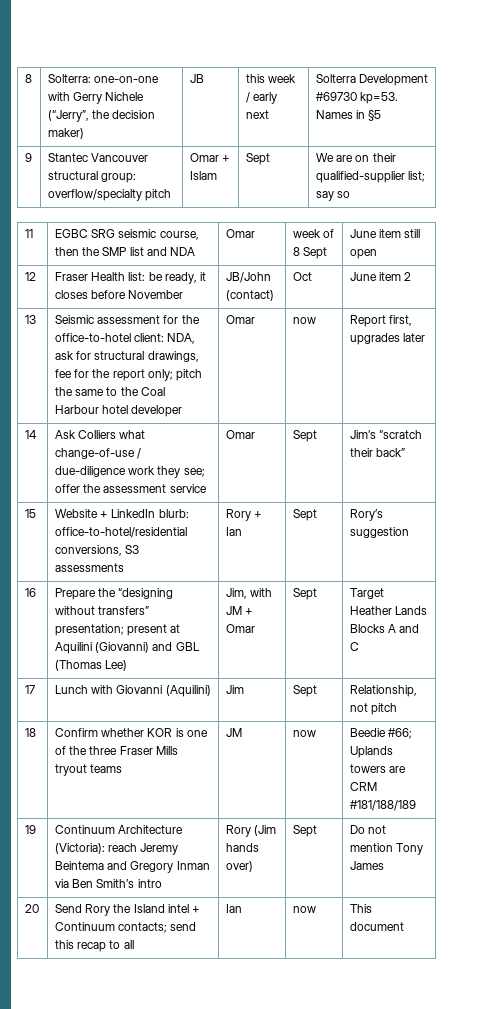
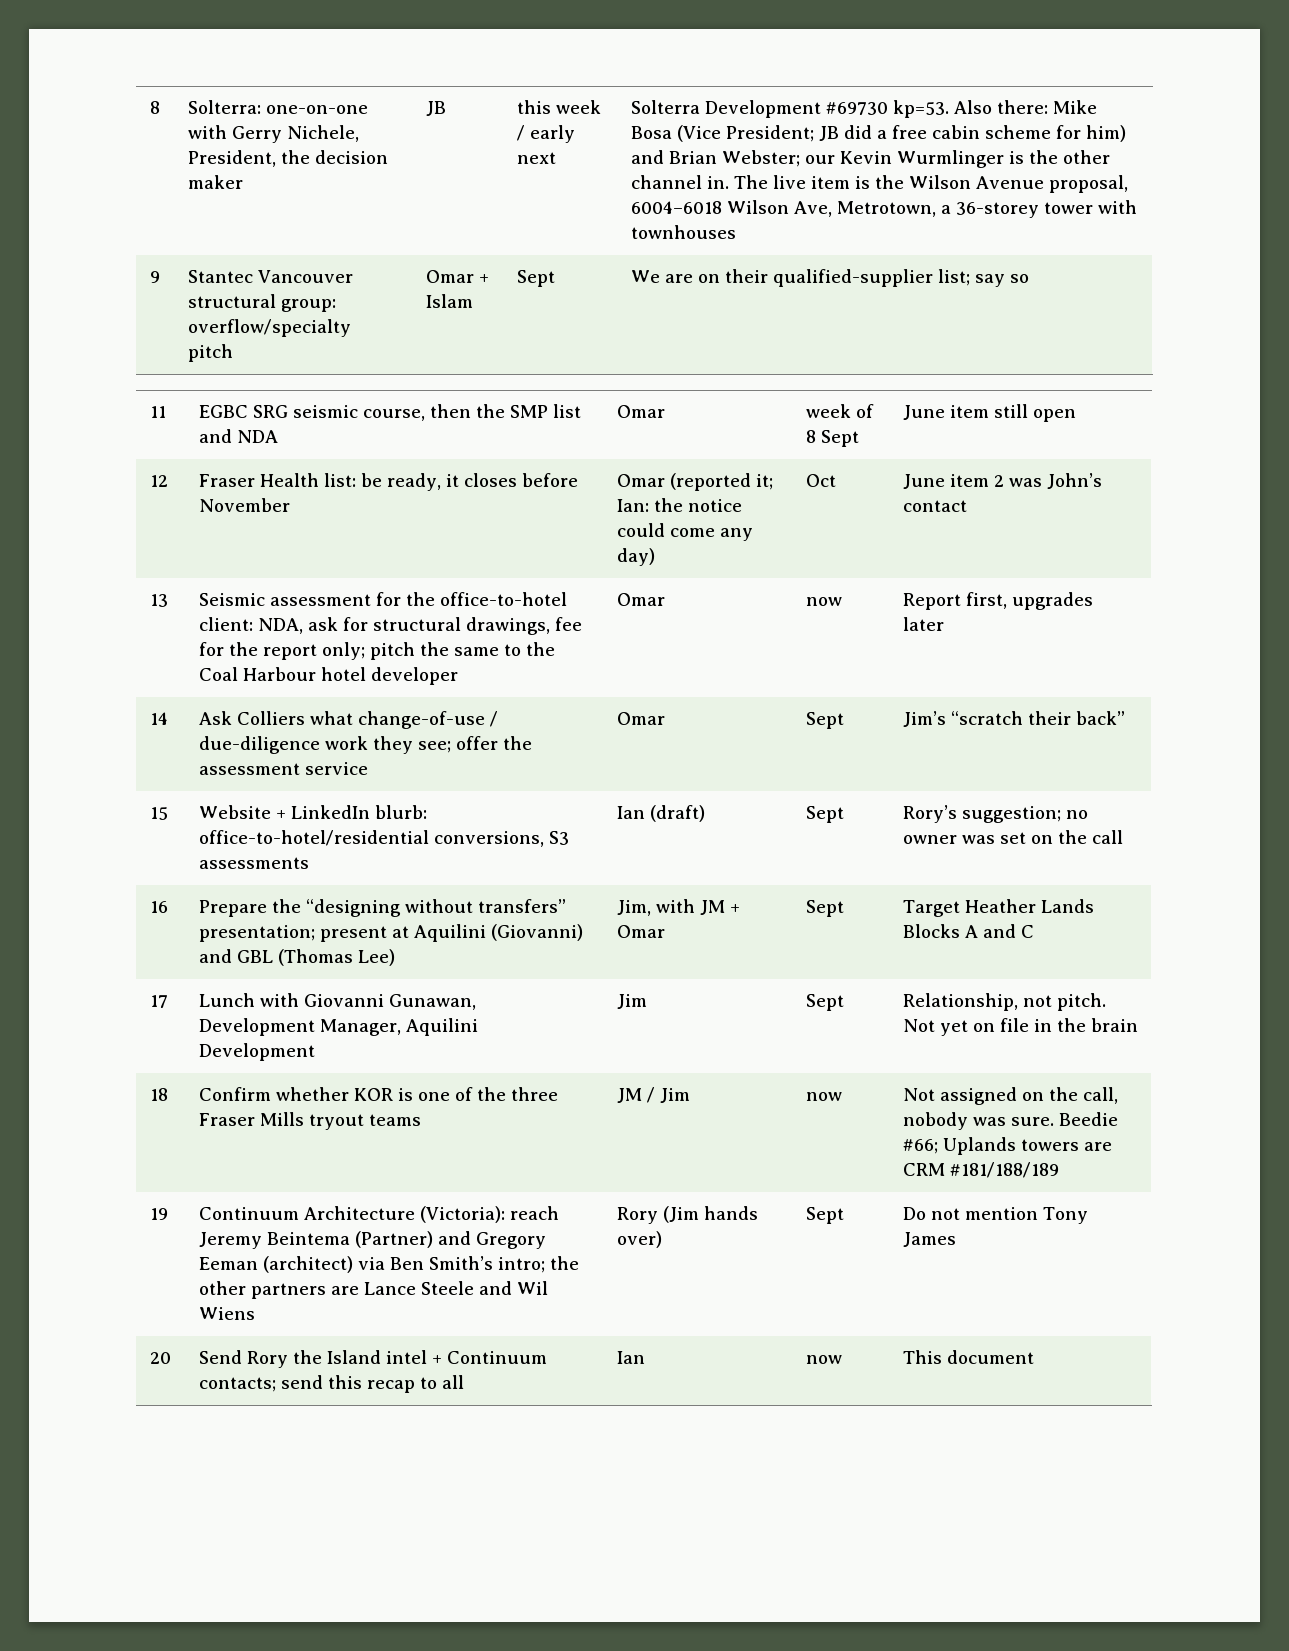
[105,92,145,101] [47,110,89,122] Nichele (“Jerry”, -> [286,125,359,142] [187,150,276,167] Nichele, President,
[47,128,84,139] maker) -> [187,175,243,189] maker
[315,110,382,121] Names in §5 -> [953,100,1097,114] [630,125,1126,142] [630,150,1110,168] [630,175,1128,193] [630,200,1137,218] [630,225,736,239] Also there: Mike Bosa (Vice President; JB did a free cabin scheme for him) and Brian Webster; our Kevin Wurmlinger is the other channel in. The live item is the Wilson Avenue proposal, 6004–6018 Wilson Ave, Metrotown, a 36-storey tower with townhouses
[225,272,271,283] [225,290,274,301] JB/John (contact) -> [616,473,773,491] [616,498,742,512] [616,523,753,541] [616,548,655,566] Omar (reported it; Ian: the notice could come any day)
(412, 276) none -> [1008,473,1102,489] [902,500,967,512] was John’s contact
[225,509,263,521] [225,527,242,536] Rory + Ian -> [616,805,705,822] Ian (draft)
[349,527,409,538] suggestion -> [961,806,1088,823] [902,830,1123,844] suggestion; no owner was set on the call
[165,685,211,697] (Aquilini) -> [388,994,476,1010] [198,1018,478,1036] [198,1043,315,1061] Gunawan, Development Manager, Aquilini Development
[371,703,398,715] pitch -> [1056,993,1106,1011] [902,1018,1138,1036] pitch. Not yet on file in the brain
[292,730,316,737] | now | -> [646,1087,690,1103] [805,1092,842,1101] [902,1087,1118,1105] [902,1112,1054,1130] / Jim | now | Not assigned on the call, nobody was sure.
(104, 865) none -> [354,1231,433,1248] (Partner)
[176,861,210,870] Inman -> [198,1256,353,1273] Eeman (architect)
[137,879,162,888] intro -> [497,1256,579,1273] [198,1281,548,1299] [198,1307,255,1320] intro; the other partners are Lance Steele and Wil Wiens

